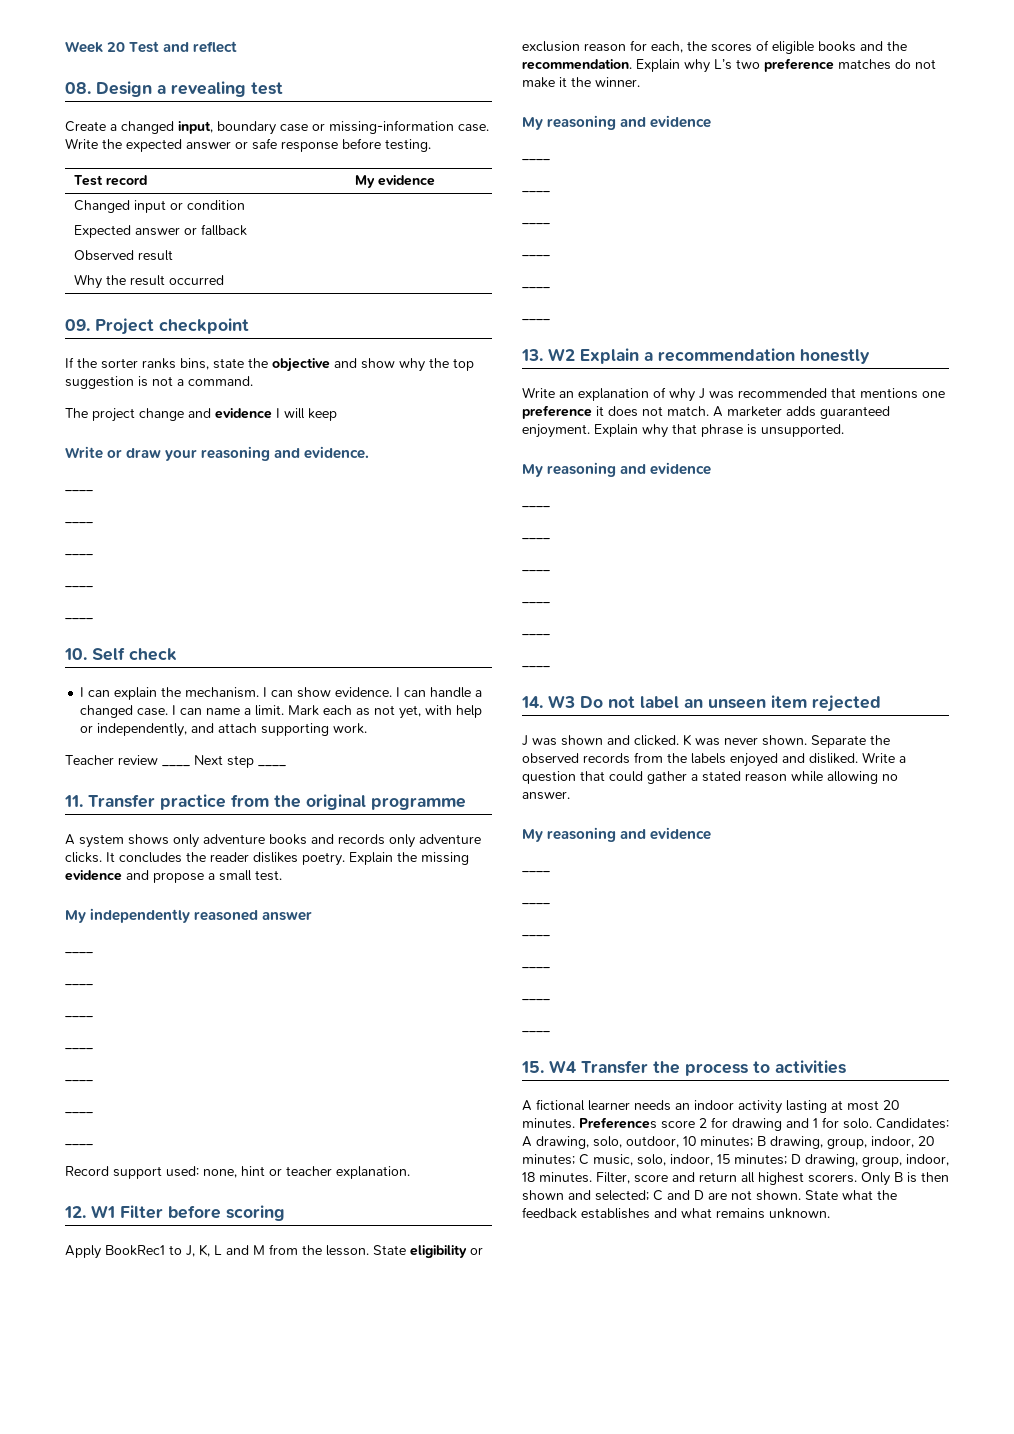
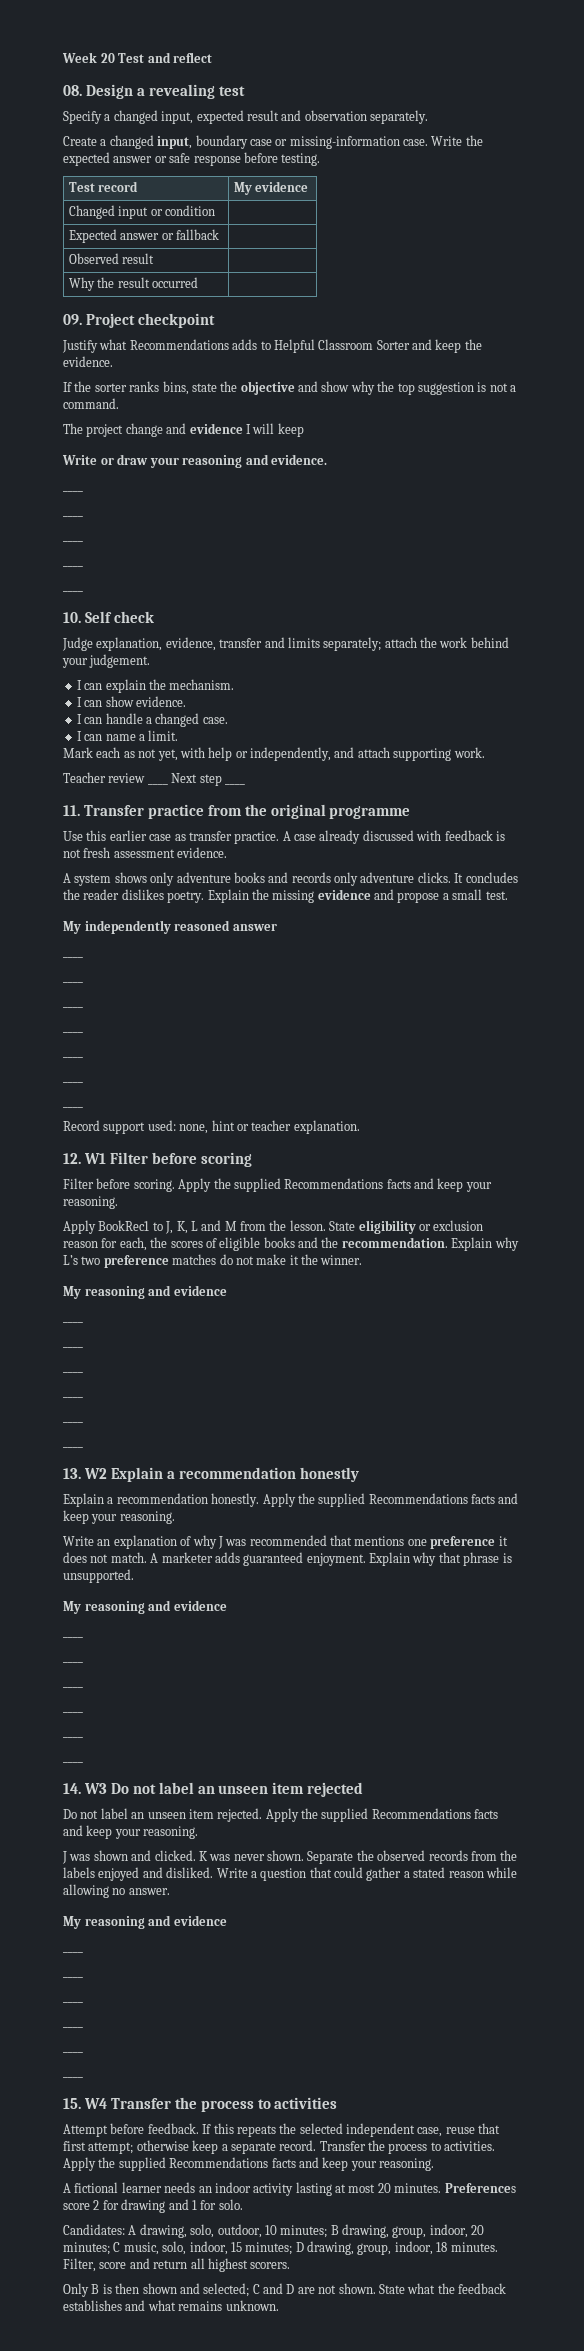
(283, 88) none -> [63,110,428,124] // Specify a changed input, expected result and observation separately.
(249, 326) none -> [62,339,482,353] [63,356,113,367] // Justify what Recommendations adds to Helpful Classroom Sorter and keep the evidence.
(177, 654) none -> [62,637,509,651] [62,654,151,668] // Judge explanation, evidence, transfer and limits separately; attach the work behind your judgement.
(260, 692) none -> (235, 684) //
(393, 692) none -> (186, 701) //
(169, 712) none -> (228, 720) //
(285, 710) none -> (179, 735) //
(466, 803) none -> [63,830,505,844] [63,847,228,858] // Use this earlier case as transfer practice. A case already discussed with feedback is not fresh assessment evidence.
(285, 1213) none -> [63,1178,492,1192] [63,1196,118,1209] // Filter before scoring. Apply the supplied Recommendations facts and keep your reasoning.
(870, 356) none -> [63,1493,519,1507] [63,1510,175,1524] // Explain a recommendation honestly. Apply the supplied Recommendations facts and keep your reasoning.
(881, 703) none -> [63,1808,499,1822] [63,1825,199,1839] // Do not label an unseen item rejected. Apply the supplied Recommendations facts and keep your reasoning.
(846, 1067) none -> [63,2123,501,2137] [63,2140,496,2154] [63,2157,434,2171] // Attempt before feedback. If this repeats the selected independent case, reuse that first attempt; otherwise keep a separate record. Transfer the process to activities. Apply the supplied Recommendations facts and keep your reasoning.
(872, 1123) none -> (243, 2204) //
(857, 1178) none -> (291, 2265) //

